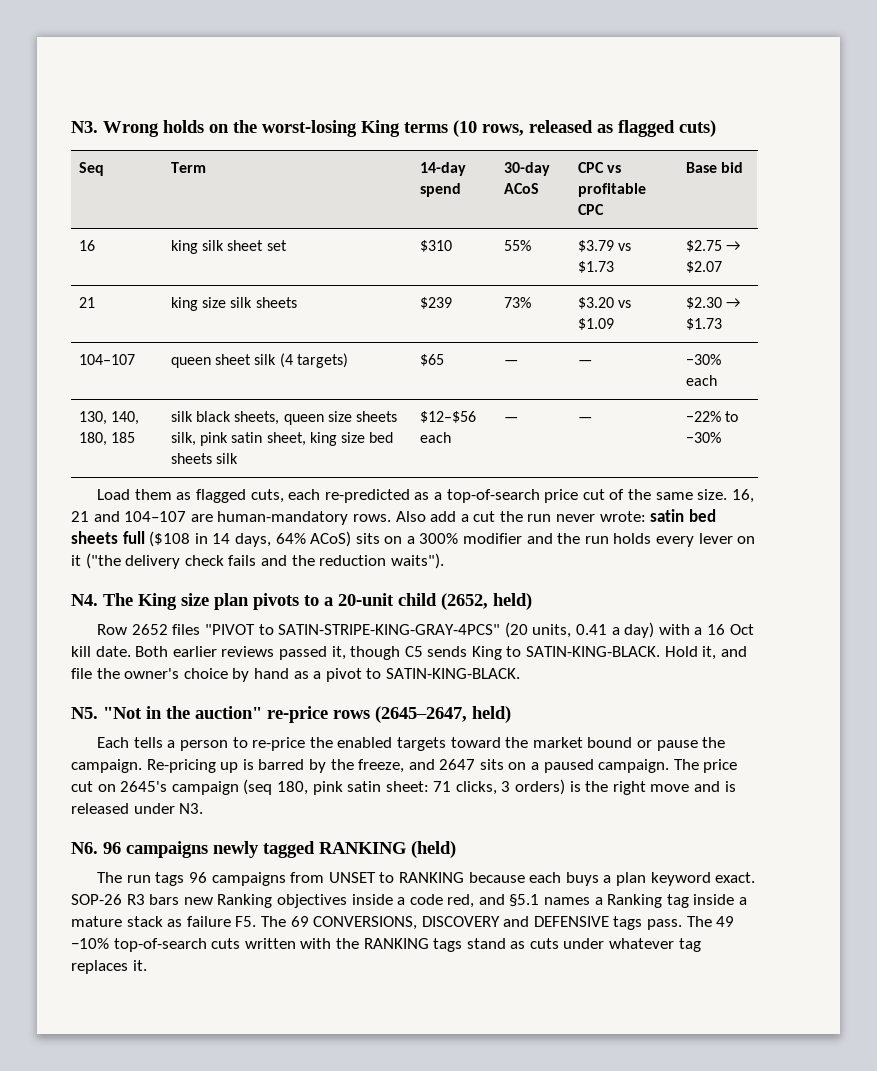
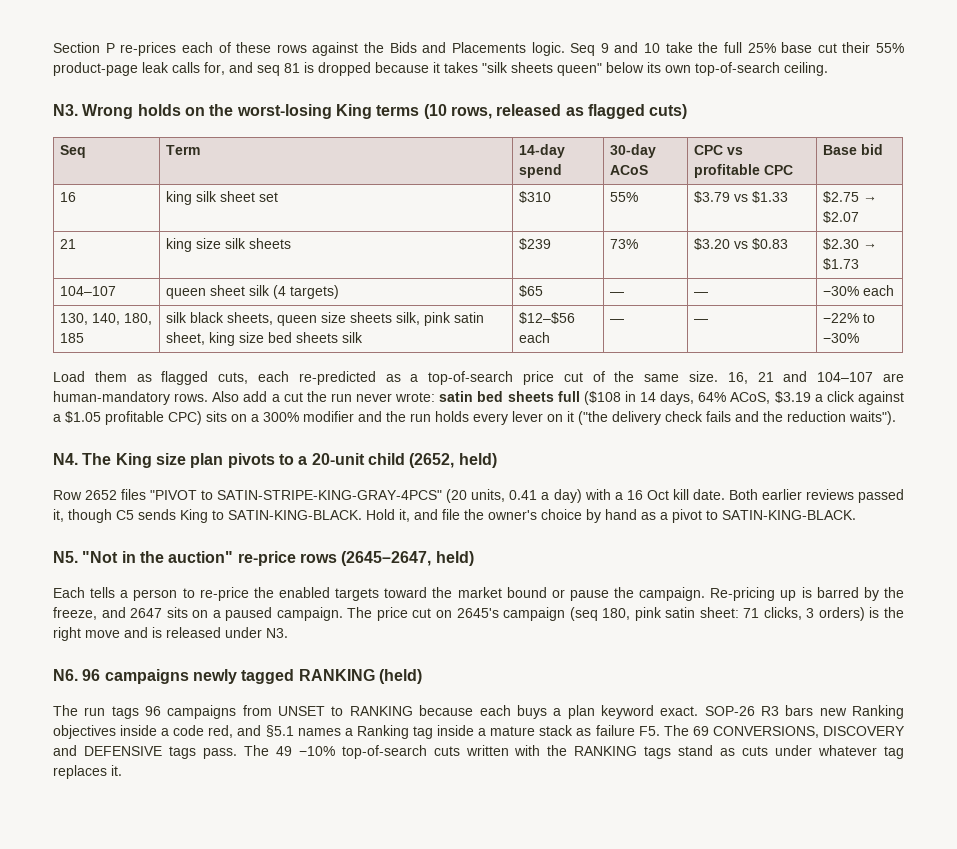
(71, 127) none -> [53,42,904,56] [53,62,828,76] Section P re-prices each of these rows against the Bids and Placements logic. Seq 9 and 10 take the full 25% base cut their 55% product-page leak calls for, and seq 81 is dropped because it takes "silk sheets queen" below its own top-of-search ceiling. //
[578,261,615,273] $1.73 -> [751,191,788,203] $1.33
[578,318,615,330] $1.09 -> [751,238,788,250] $0.83
[310,531,352,547] ACoS) -> [730,391,905,405] [53,411,202,425] ACoS, $3.19 a click against a $1.05 profitable CPC)

